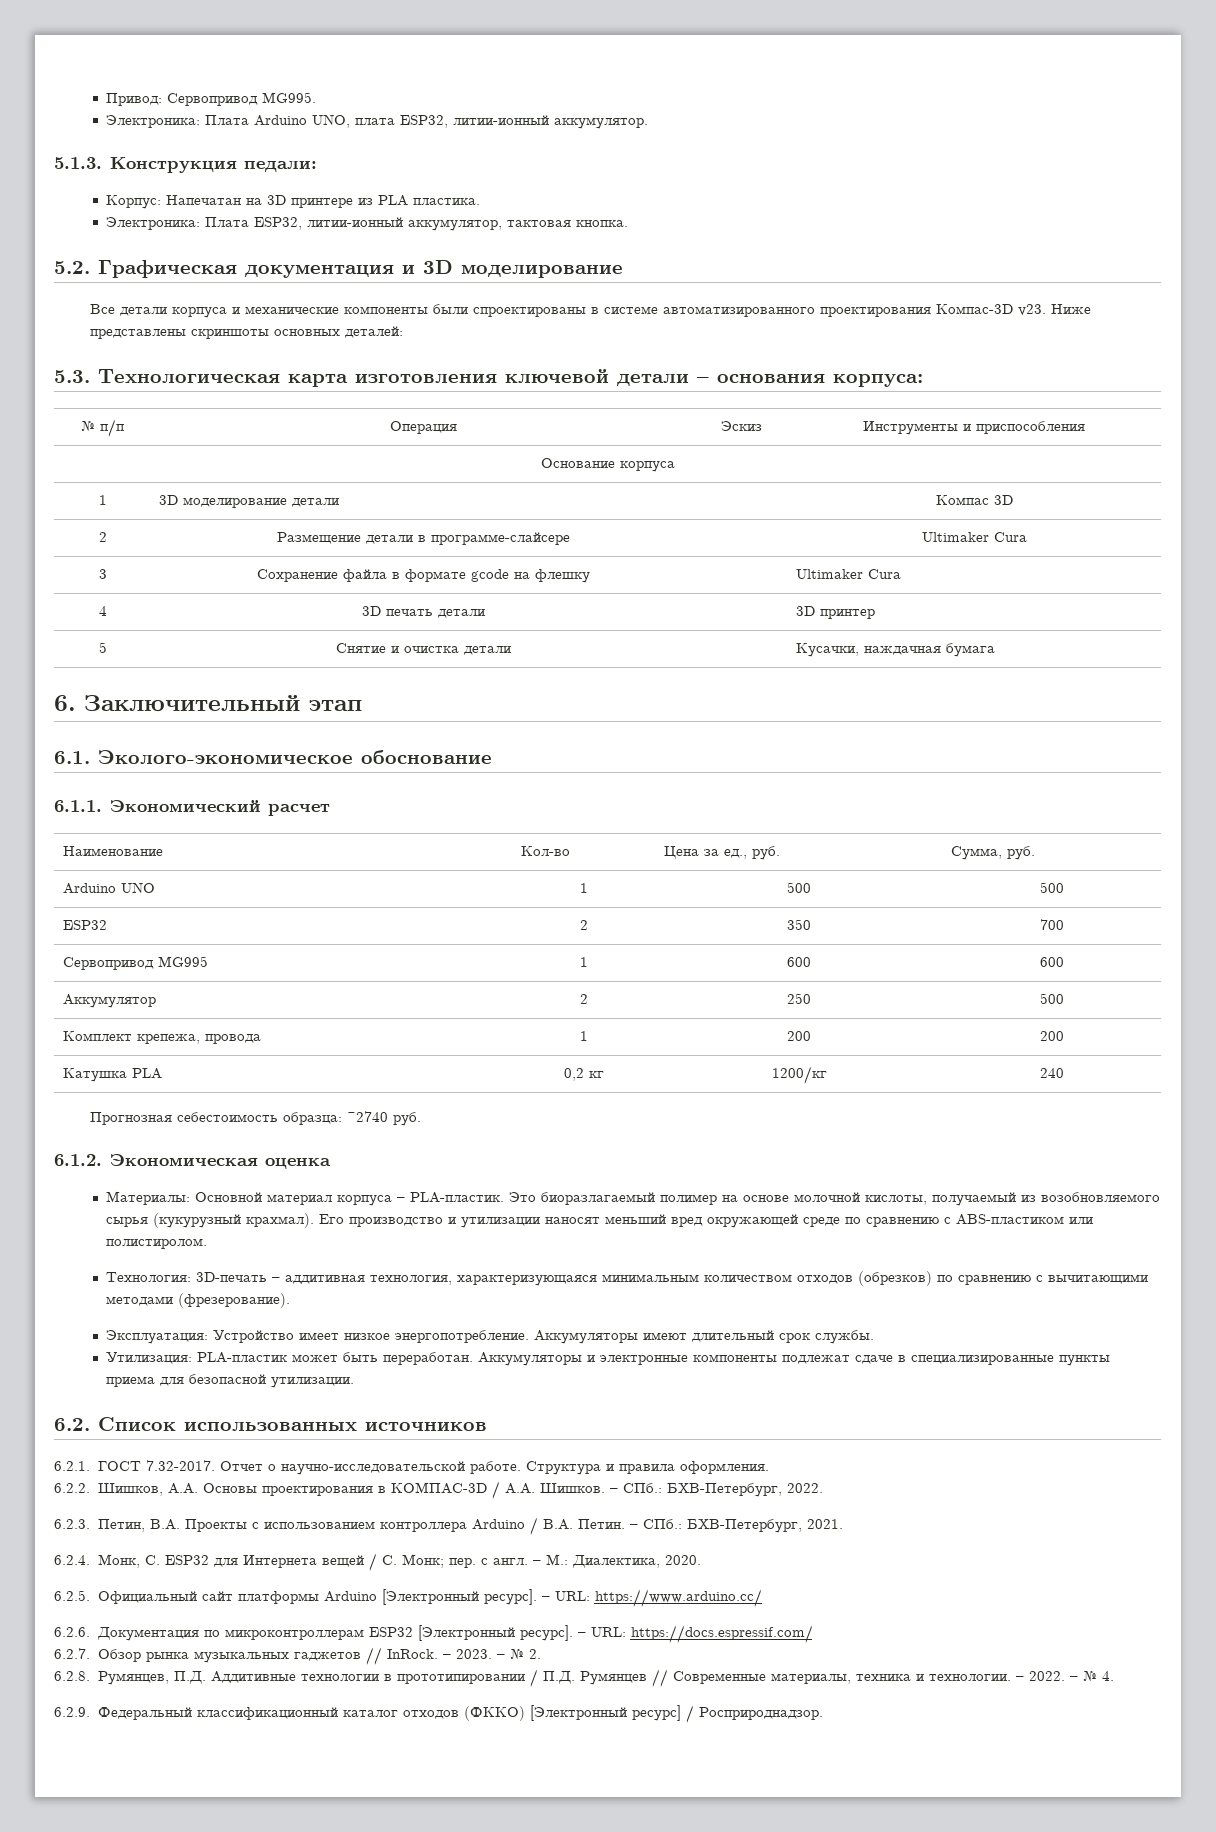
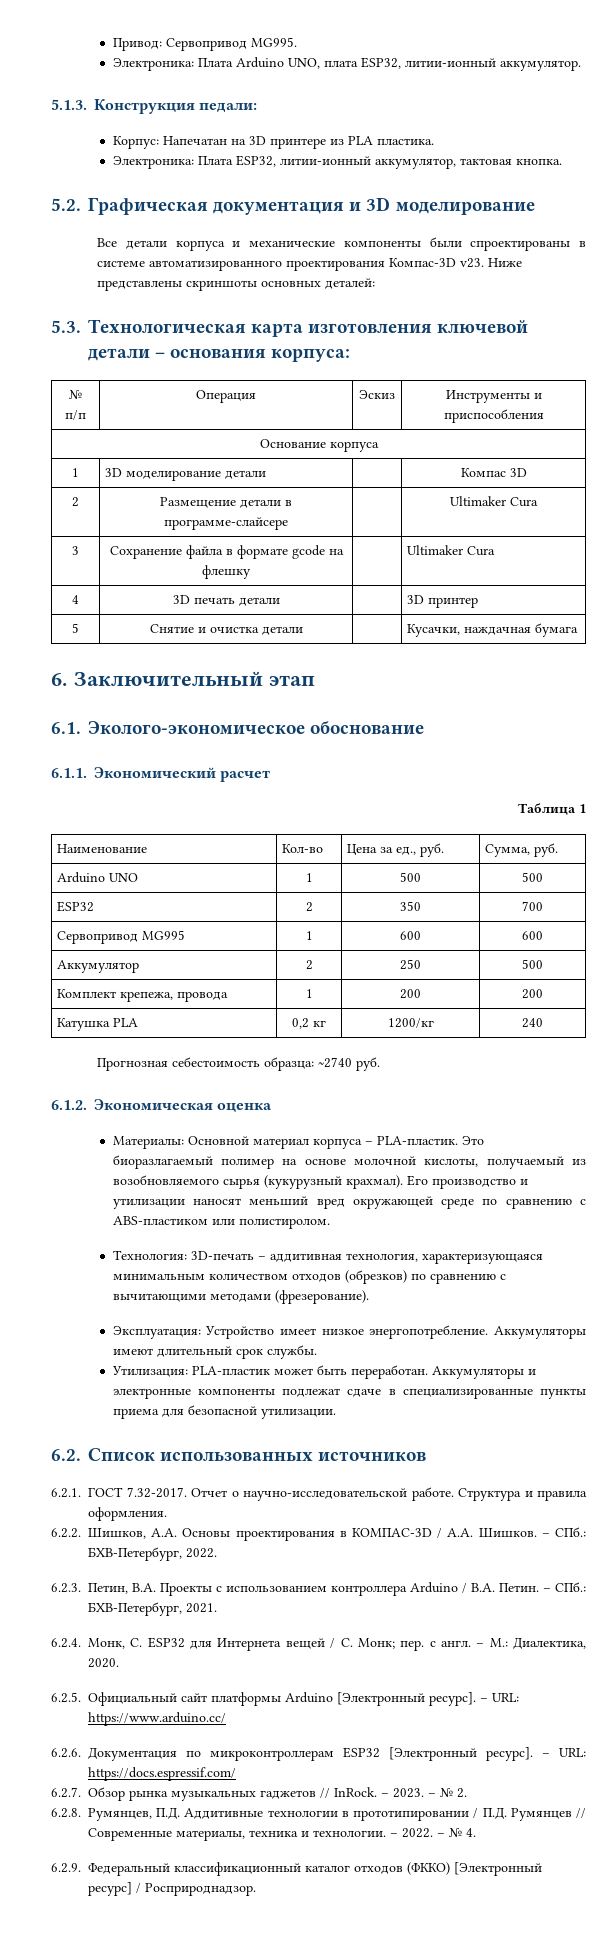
(330, 810) none -> [518,803,586,815] // Таблица 1

